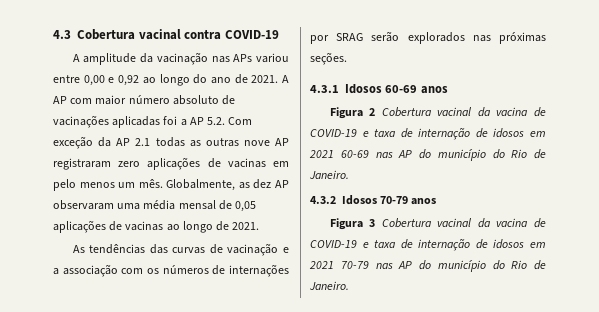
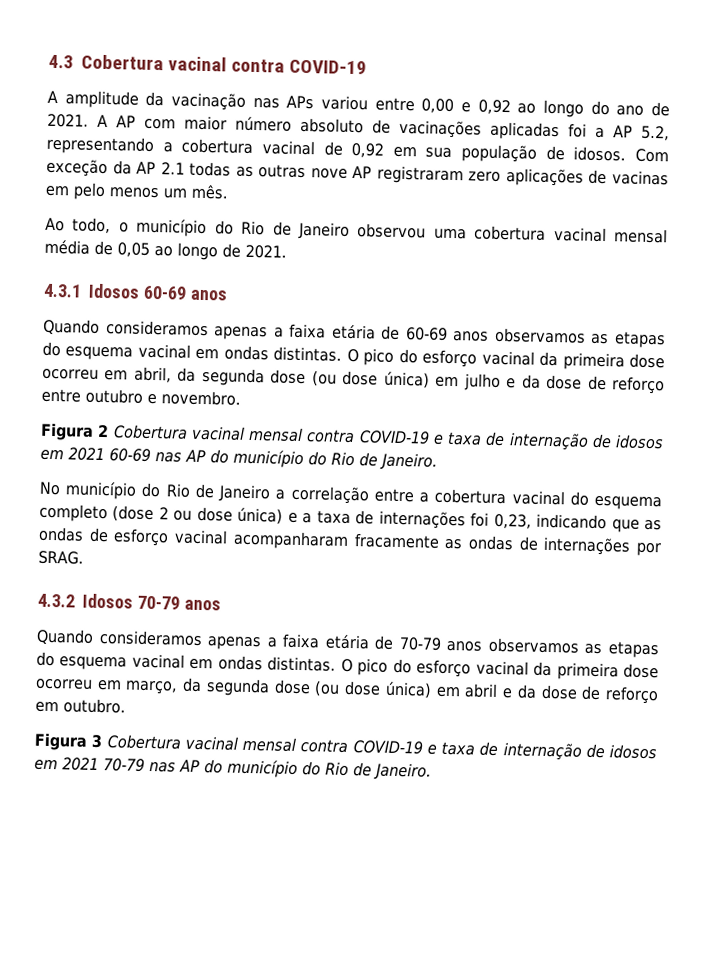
[207,117,226,125] 5.2. -> [641,125,670,141] [46,135,627,163] 5.2, representando a cobertura vacinal de 0,92 em sua população de idosos.
[166,179,289,191] [53,200,257,212] [53,220,260,233] [72,243,289,256] [53,264,289,277] [310,31,546,44] [310,52,347,65] [310,84,448,94] Globalmente, as dez AP observaram uma média mensal de 0,05 aplicações de vacinas ao longo de 2021. // As tendências das curvas de vacinação e a associação com os números de internações por SRAG serão explorados nas próximas seções. // 4.3.1 Idosos 60-69 anos -> [45,217,668,244] [44,239,287,261] [43,283,227,301] [43,318,666,349] [42,341,665,371] [42,366,665,395] [41,388,241,406] // Ao todo, o município do Rio de Janeiro observou uma cobertura vacinal mensal média de 0,05 ao longo de 2021. // 4.3.1 Idosos 60-69 anos // Quando consideramos apenas a faixa etária de 60-69 anos observamos as etapas do esquema vacinal em ondas distintas. O pico do esforço vacinal da primeira dose ocorreu em abril, da segunda dose (ou dose única) em julho e da dose de reforço entre outubro e novembro.
[477,107,546,117] da vacina de -> [248,426,356,444] mensal contra
[310,195,437,205] 4.3.2 Idosos 70-79 anos -> [39,481,662,511] [39,503,662,533] [38,526,661,557] [38,550,84,565] [37,593,221,611] [36,628,659,659] [36,651,659,681] [35,677,660,705] [35,698,126,714] No município do Rio de Janeiro a correlação entre a cobertura vacinal do esquema completo (dose 2 ou dose única) e a taxa de internações foi 0,23, indicando que as ondas de esforço vacinal acompanharam fracamente as ondas de internações por SRAG. // 4.3.2 Idosos 70-79 anos // Quando consideramos apenas a faixa etária de 70-79 anos observamos as etapas do esquema vacinal em ondas distintas. O pico do esforço vacinal da primeira dose ocorreu em março, da segunda dose (ou dose única) em abril e da dose de reforço em outubro.
[477,218,546,228] da vacina de -> [242,736,349,754] mensal contra

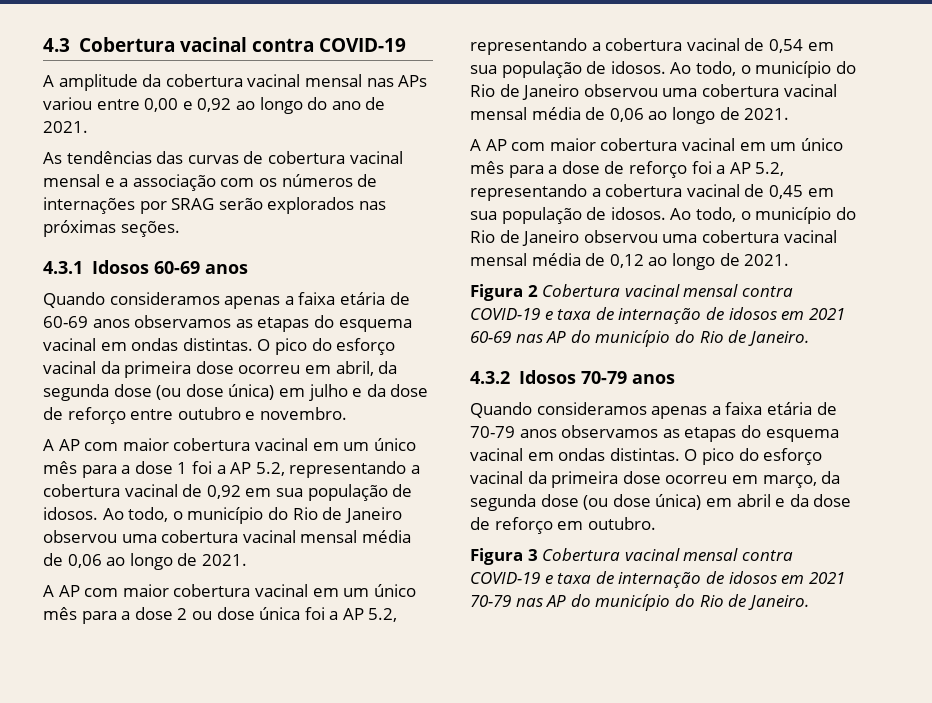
[171,92,246,111] vacinação -> [165,74,362,87] cobertura vacinal mensal
[97,114,670,141] [46,135,669,163] [46,158,669,187] [45,182,229,200] [45,217,668,244] [44,239,287,261] A AP com maior número absoluto de vacinações aplicadas foi a AP 5.2, representando a cobertura vacinal de 0,92 em sua população de idosos. Com exceção da AP 2.1 todas as outras nove AP registraram zero aplicações de vacinas em pelo menos um mês. // Ao todo, o município do Rio de Janeiro observou uma cobertura vacinal mensal média de 0,05 ao longo de 2021. -> [43,151,403,164] [43,174,378,191] [43,197,386,214] [43,220,180,237] // As tendências das curvas de cobertura vacinal mensal e a associação com os números de internações por SRAG serão explorados nas próximas seções.
(241, 398) none -> [43,438,416,451] [43,461,420,478] [43,484,413,501] [43,507,402,524] [43,530,411,543] [43,553,247,570] [43,584,416,597] [43,607,398,624] [470,38,834,55] [470,61,856,78] [470,84,837,100] [470,107,790,124] [470,138,843,151] [470,161,785,178] [470,184,834,201] [470,207,856,224] [470,230,837,246] [470,253,790,270] // A AP com maior cobertura vacinal em um único mês para a dose 1 foi a AP 5.2, representando a cobertura vacinal de 0,92 em sua população de idosos. Ao todo, o município do Rio de Janeiro observou uma cobertura vacinal mensal média de 0,06 ao longo de 2021. // A AP com maior cobertura vacinal em um único mês para a dose 2 ou dose única foi a AP 5.2, representando a cobertura vacinal de 0,54 em sua população de idosos. Ao todo, o município do Rio de Janeiro observou uma cobertura vacinal mensal média de 0,06 ao longo de 2021. // A AP com maior cobertura vacinal em um único mês para a dose de reforço foi a AP 5.2, representando a cobertura vacinal de 0,45 em sua população de idosos. Ao todo, o município do Rio de Janeiro observou uma cobertura vacinal mensal média de 0,12 ao longo de 2021.
[39,481,662,511] [39,503,662,533] [38,526,661,557] [38,550,84,565] // No município do Rio de Janeiro a correlação entre a cobertura vacinal do esquema completo (dose 2 ou dose única) e a taxa de internações foi 0,23, indicando que as ondas de esforço vacinal acompanharam fracamente as ondas de internações por SRAG. -> (809, 338) none

